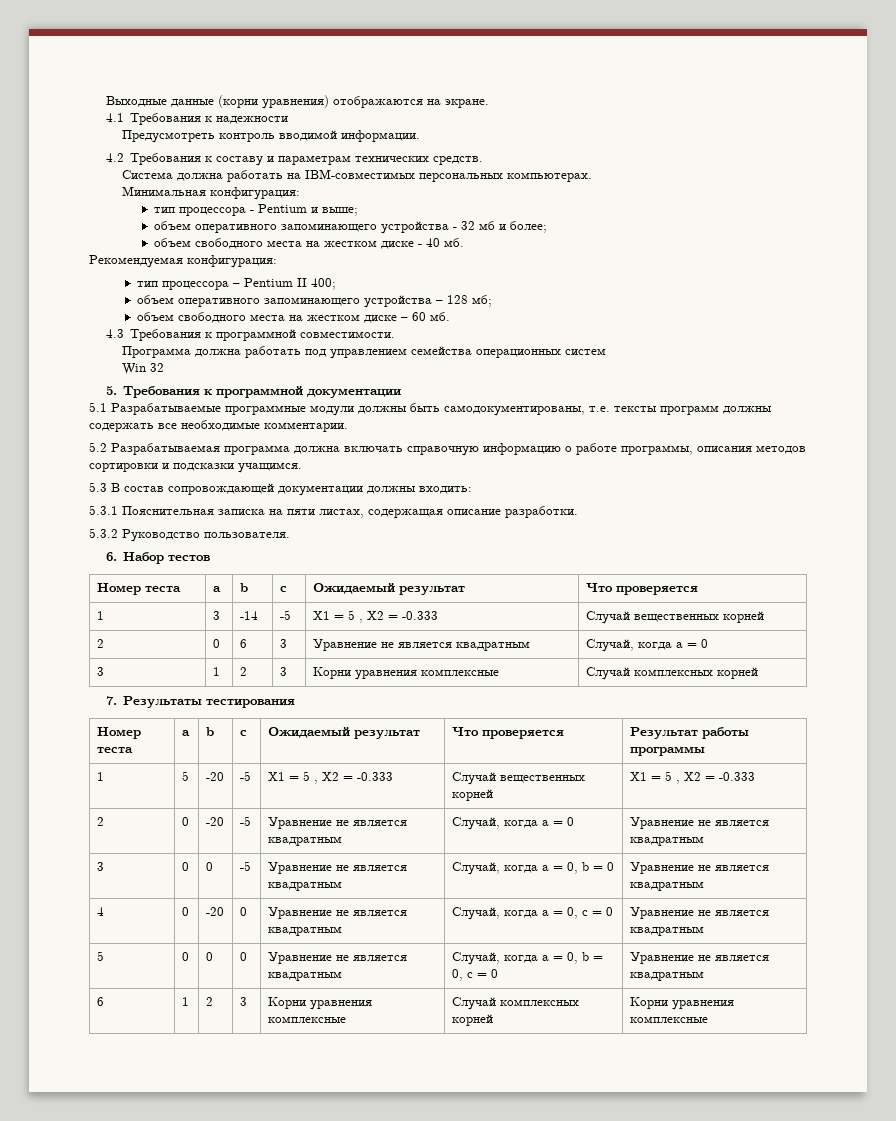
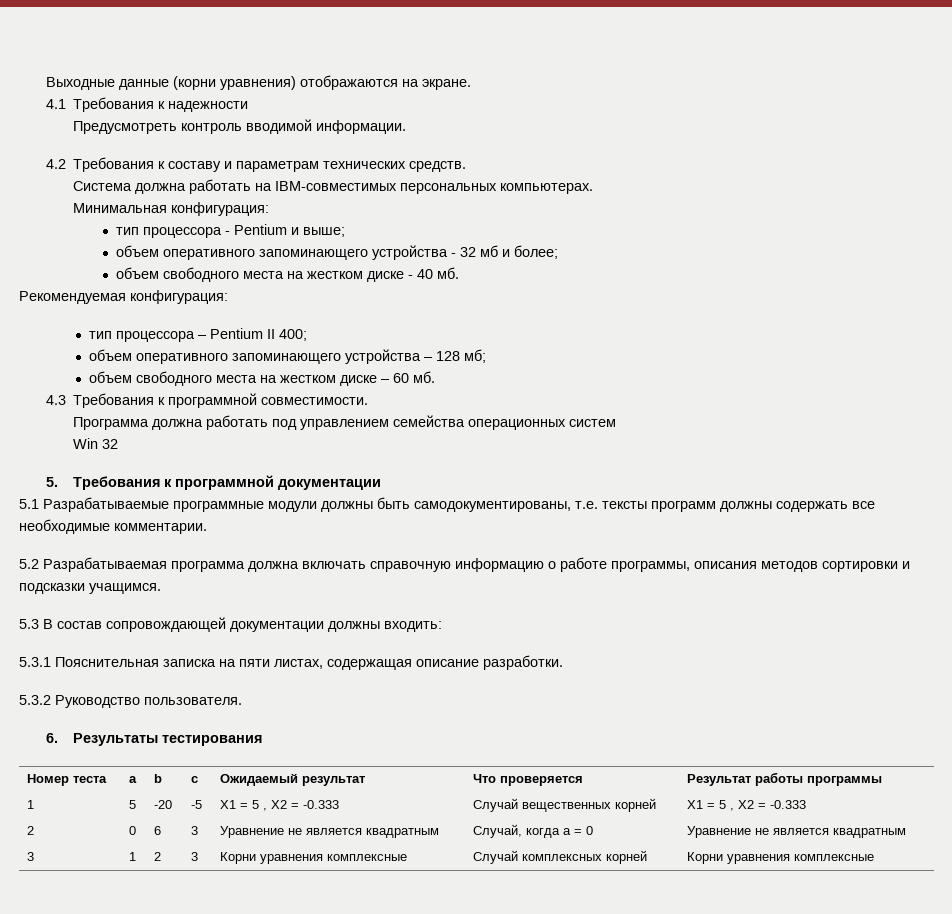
[123,551,211,564] [96,582,181,595] [212,586,221,592] [239,583,248,592] [279,586,287,592] [312,583,465,595] [585,582,698,595] [96,611,104,620] [212,611,220,620] [239,611,258,620] [279,610,291,620] [312,610,438,623] [585,611,764,624] [96,639,104,648] [212,639,220,648] [239,639,247,648] [279,639,287,648] [312,639,530,651] [585,639,708,652] [96,667,104,676] [212,667,220,676] [239,667,247,676] [279,667,287,676] [312,667,499,680] [585,667,758,680] [105,696,117,705] Набор тестов // Номер теста | a | b | c | Ожидаемый результат | Что проверяется // 1 | 3 | -14 | -5 | X1 = 5 , X2 = -0.333 | Случай вещественных корней // 2 | 0 | 6 | 3 | Уравнение не является квадратным | Случай, когда a = 0 // 3 | 1 | 2 | 3 | Корни уравнения комплексные | Случай комплексных корней // 7. -> (58, 738) none
[205,817,224,826] [239,816,251,826] -20 | -5 -> [153,826,161,835] [190,826,198,835] 6 | 3
[181,862,189,871] [205,862,213,871] [239,861,251,871] [267,862,407,874] [267,881,342,891] [451,862,614,875] [629,862,769,874] [629,881,704,891] [96,907,104,916] [181,907,189,916] [205,907,224,916] [239,907,247,916] [267,907,407,919] [267,926,342,936] [451,907,613,920] [629,907,769,919] [629,926,704,936] [96,951,104,961] [181,952,189,961] [205,952,213,961] [239,952,247,961] [267,952,407,964] [267,971,342,981] [451,952,603,965] [451,969,498,981] [629,952,769,964] [629,971,704,981] [96,997,104,1006] | 0 | 0 | -5 | Уравнение не является квадратным | Случай, когда a = 0, b = 0 | Уравнение не является квадратным // 4 | 0 | -20 | 0 | Уравнение не является квадратным | Случай, когда a = 0, c = 0 | Уравнение не является квадратным // 5 | 0 | 0 | 0 | Уравнение не является квадратным | Случай, когда a = 0, b = 0, c = 0 | Уравнение не является квадратным // 6 -> (34, 856) none

